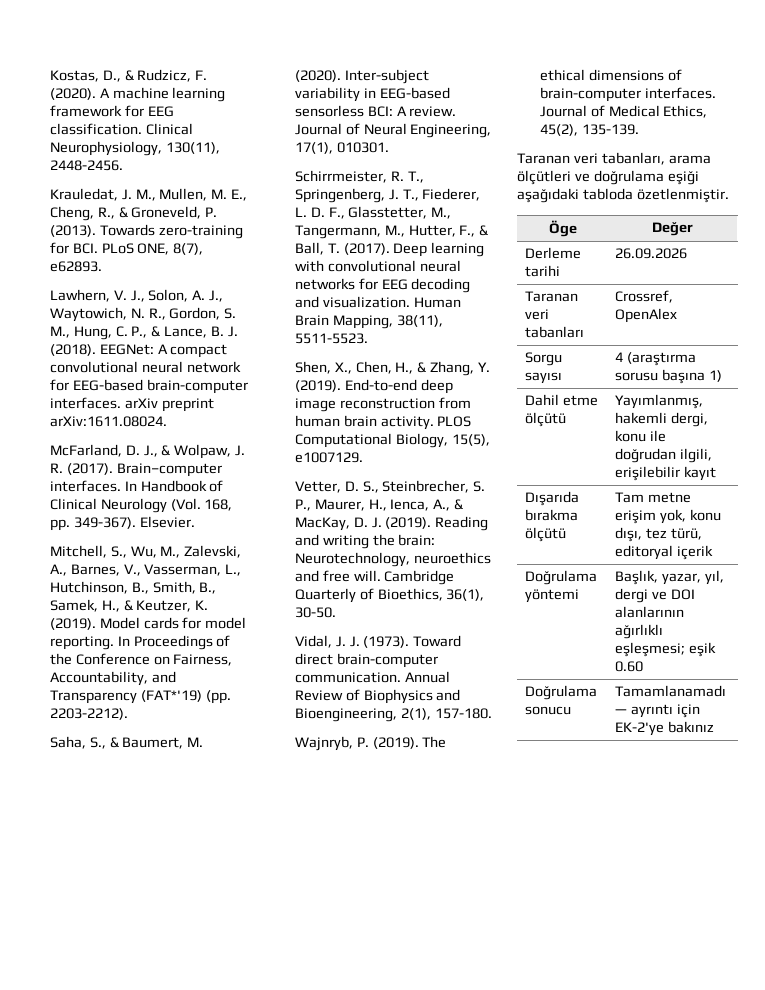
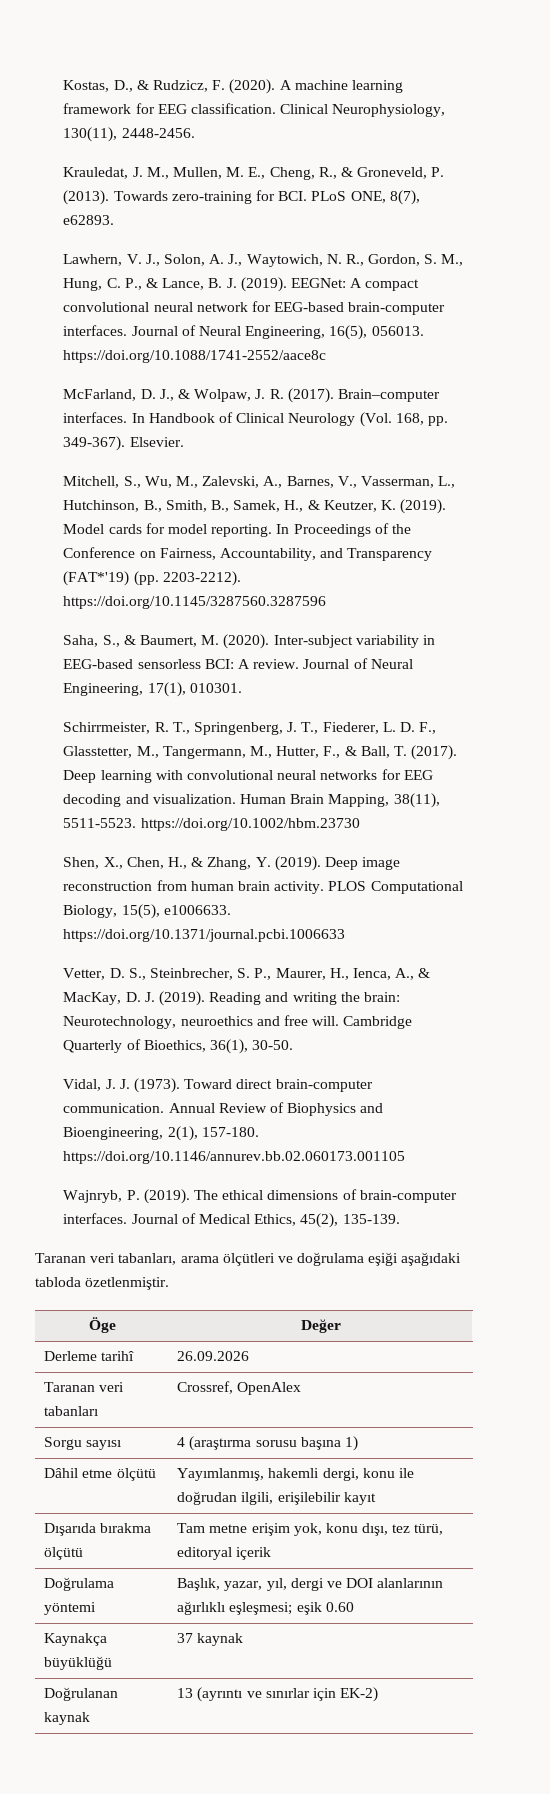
[49,344,96,356] (2018). -> [240,277,287,292] (2019).
[124,398,214,412] [49,416,167,427] arXiv preprint arXiv:1611.08024. -> [131,325,424,340] [63,350,327,363] Journal of Neural Engineering, 16(5), 056013. https://doi.org/10.1088/1741-2552/aace8c
(128, 714) none -> [63,596,327,609] https://doi.org/10.1145/3287560.3287596
(368, 338) none -> [140,818,360,831] https://doi.org/10.1002/hbm.23730
[344,379,453,394] End-to-end deep -> [324,857,358,870] Deep
[294,452,363,463] e1007129. -> [163,905,231,915] [63,929,346,942] e1006633. https://doi.org/10.1371/journal.pcbi.1006633
(492, 713) none -> [63,1151,406,1164] https://doi.org/10.1146/annurev.bb.02.060173.001105
[525,265,561,277] tarihi -> [101,1351,135,1361] tarihî
[525,394,560,406] Dahil -> [44,1468,79,1478] Dâhil
[525,685,598,700] [525,706,572,715] [615,685,727,697] [615,704,701,718] [615,721,715,736] Doğrulama sonucu | Tamamlanamadı — ayrıntı için EK-2'ye bakınız -> [44,1633,108,1646] [44,1656,113,1670] [177,1633,244,1646] [44,1687,119,1701] [44,1712,91,1725] [177,1687,379,1702] Kaynakça büyüklüğü | 37 kaynak // Doğrulanan kaynak | 13 (ayrıntı ve sınırlar için EK-2)

